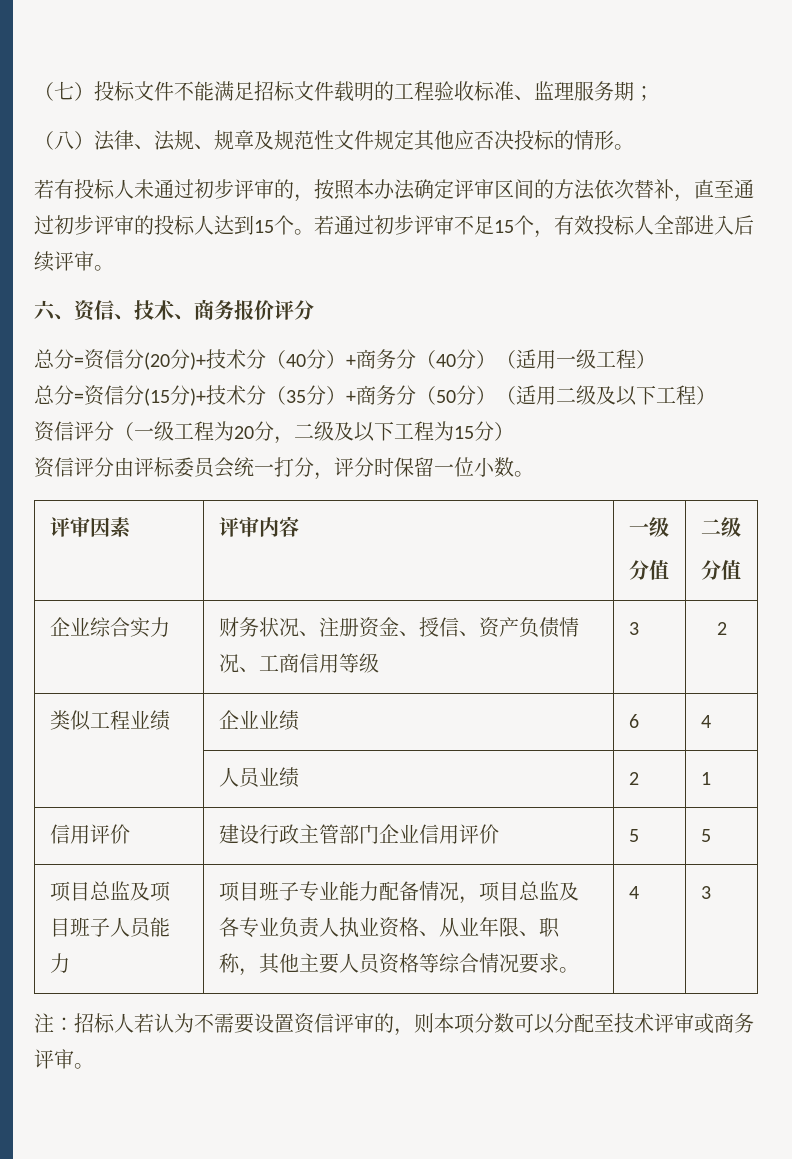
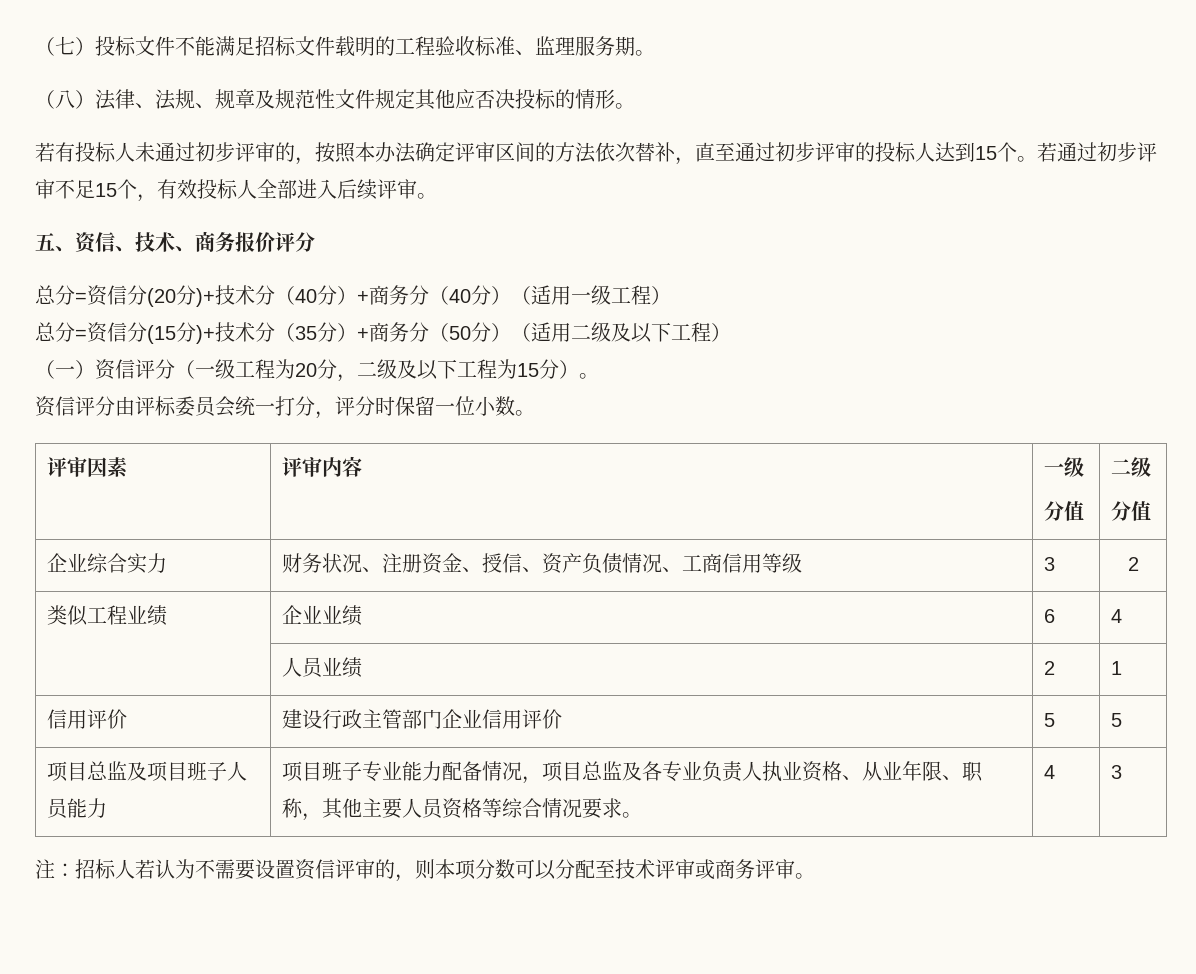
[634,86,654,101] ； -> [635,50,655,56] 。
[34,300,56,321] 六 -> [35,233,55,251] 五
(716, 395) none -> [35,360,95,379] （一）
(514, 431) none -> [579,373,599,379] 。

